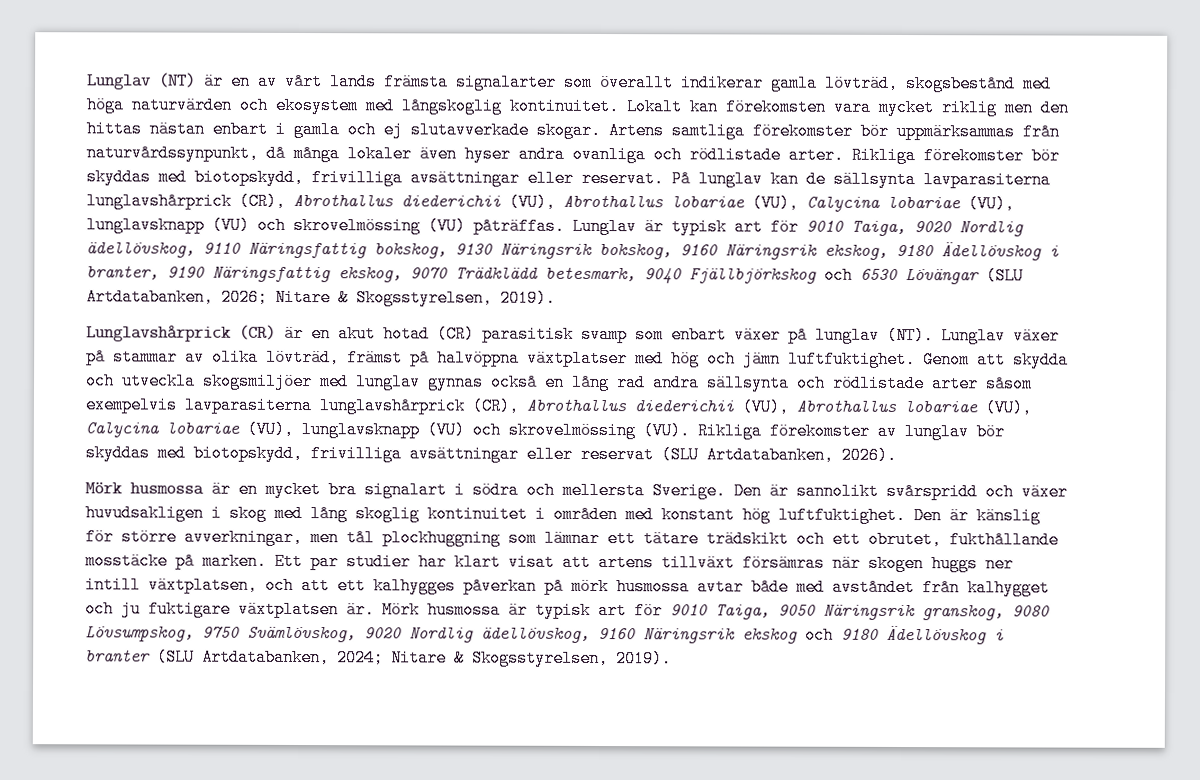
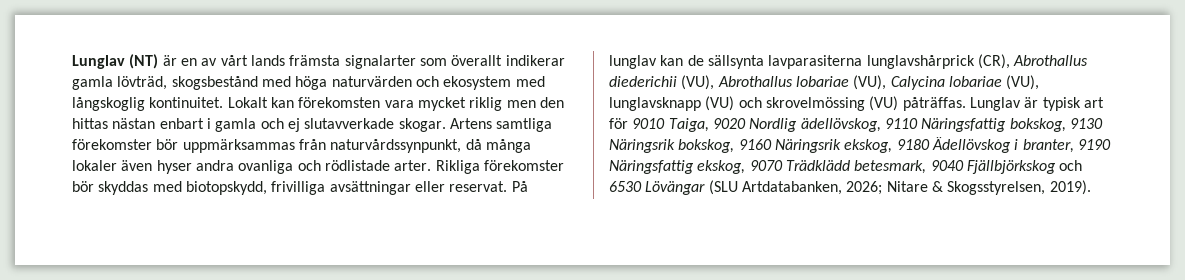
[86,324,1060,345] [86,348,1069,369] [85,372,1033,393] [85,396,1032,417] [85,420,1005,441] [85,444,897,464] [85,480,1068,501] [85,504,1041,525] [85,528,1059,549] [85,552,1014,573] [85,576,1050,597] [85,600,1050,621] [85,625,1004,645] [85,648,672,668] // Lunglavshårprick (CR) är en akut hotad (CR) parasitisk svamp som enbart växer på lunglav (NT). Lunglav växer på stammar av olika lövträd, främst på halvöppna växtplatser med hög och jämn luftfuktighet. Genom att skydda och utveckla skogsmiljöer med lunglav gynnas också en lång rad andra sällsynta och rödlistade arter såsom exempelvis lavparasiterna lunglavshårprick (CR), Abrothallus diederichii (VU), Abrothallus lobariae (VU), Calycina lobariae (VU), lunglavsknapp (VU) och skrovelmössing (VU). Rikliga förekomster av lunglav bör skyddas med biotopskydd, frivilliga avsättningar eller reservat (SLU Artdatabanken, 2026). // Mörk husmossa är en mycket bra signalart i södra och mellersta Sverige. Den är sannolikt svårspridd och växer huvudsakligen i skog med lång skoglig kontinuitet i områden med konstant hög luftfuktighet. Den är känslig för större avverkningar, men tål plockhuggning som lämnar ett tätare trädskikt och ett obrutet, fukthållande mosstäcke på marken. Ett par studier har klart visat att artens tillväxt försämras när skogen huggs ner intill växtplatsen, och att ett kalhygges påverkan på mörk husmossa avtar både med avståndet från kalhygget och ju fuktigare växtplatsen är. Mörk husmossa är typisk art för 9010 Taiga, 9050 Näringsrik granskog, 9080 Lövsumpskog, 9750 Svämlövskog, 9020 Nordlig ädellövskog, 9160 Näringsrik ekskog och 9180 Ädellövskog i branter (SLU Artdatabanken, 2024; Nitare & Skogsstyrelsen, 2019). -> (1091, 187) none

